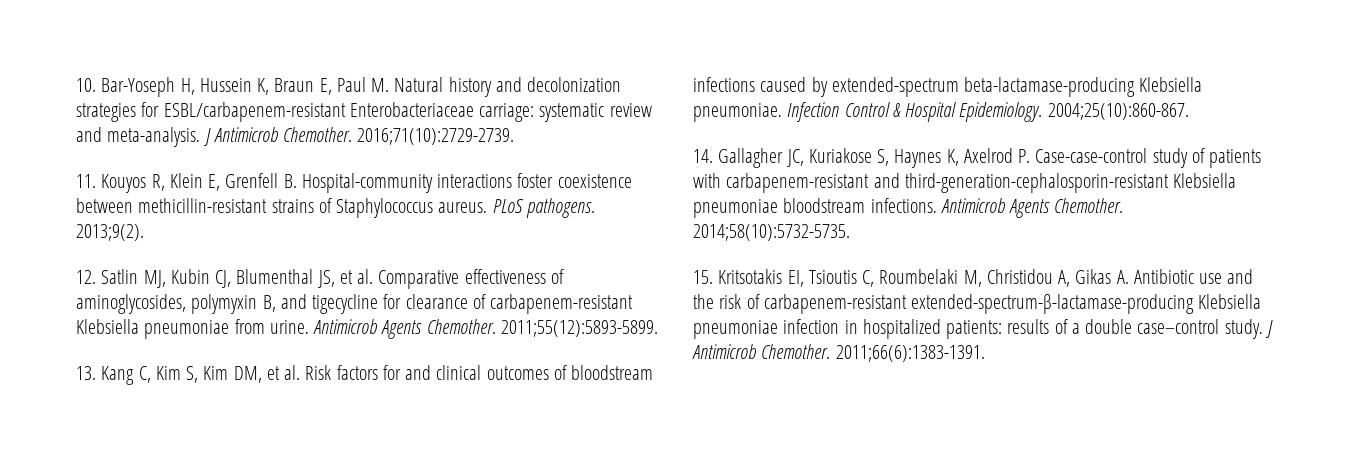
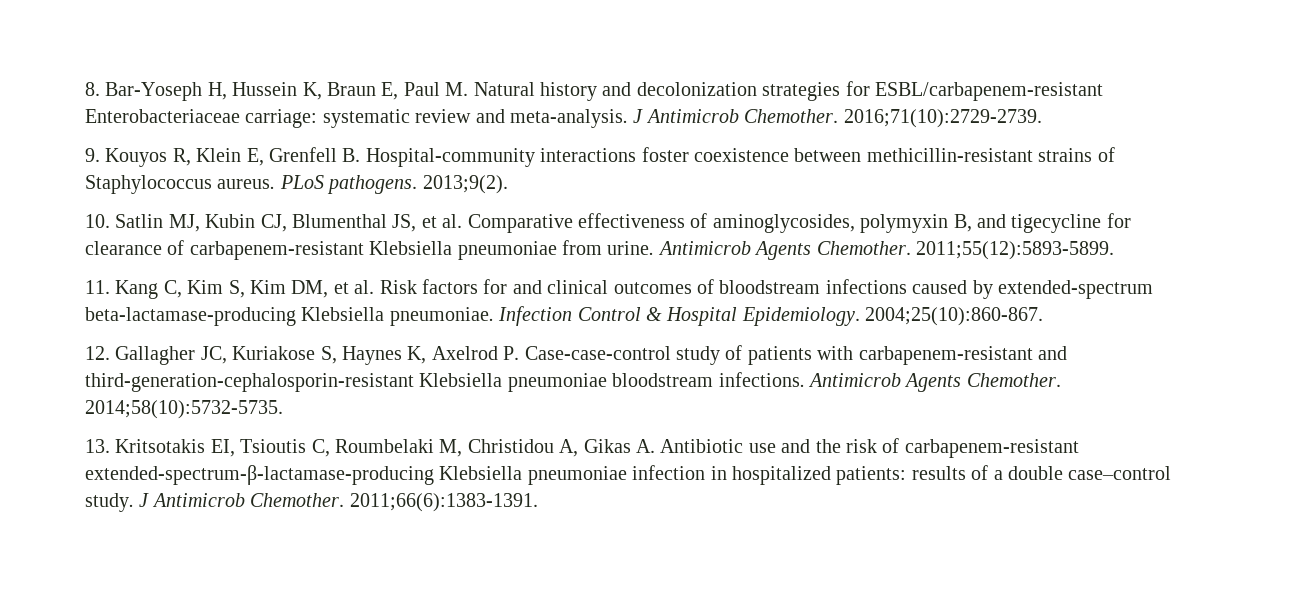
[76,78,96,92] 10. -> [85,82,100,96] 8.
[76,174,96,188] 11. -> [85,148,100,162] 9.
[76,270,96,284] 12. -> [85,214,110,228] 10.
[76,366,96,380] 13. -> [85,280,110,294] 11.
[693,149,713,163] 14. -> [85,346,110,360] 12.
[693,270,713,284] 15. -> [85,439,110,453] 13.

